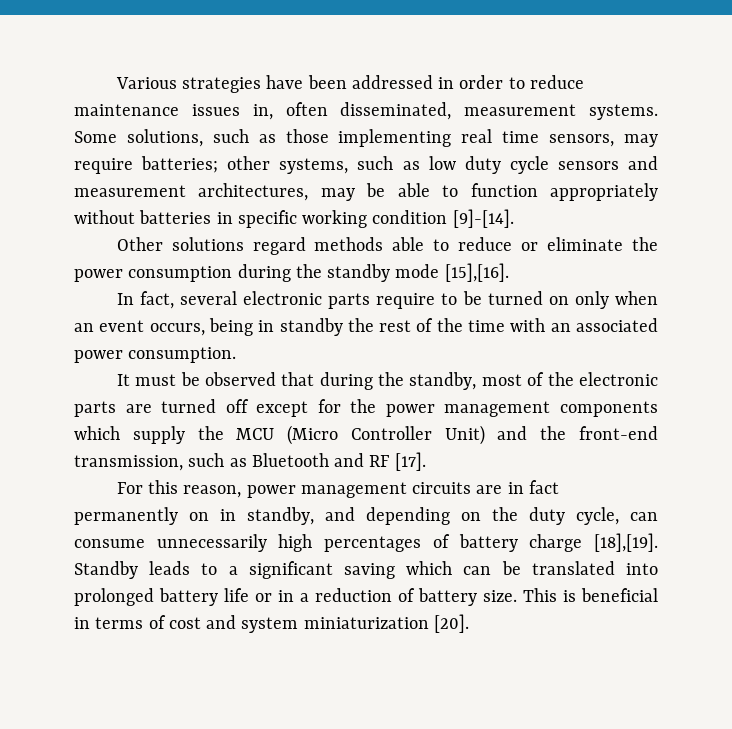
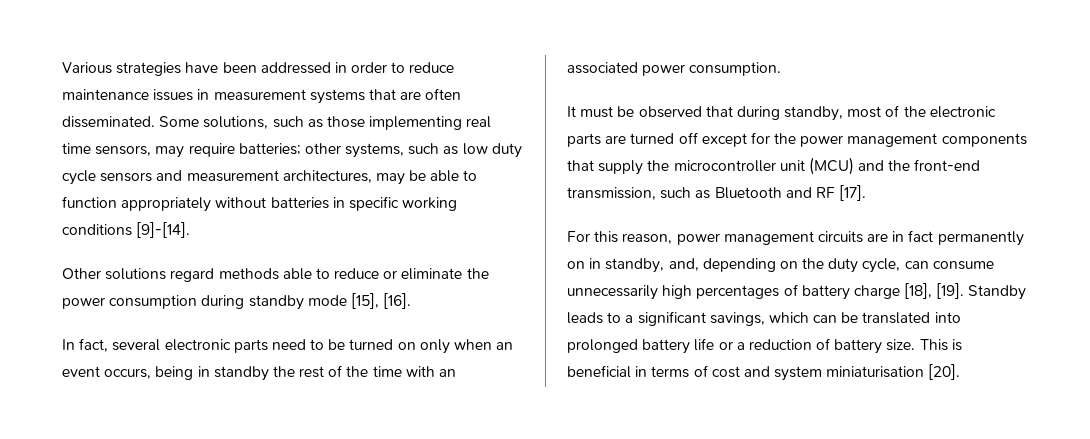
[252,102,658,120] in, often disseminated, measurement systems. -> [197,88,462,104] [62,116,155,128] in measurement systems that are often disseminated.
[372,210,448,224] condition -> [62,224,132,236] conditions
[295,264,322,278] the -> (245, 302) none
[444,263,509,282] [15],[16]. -> [350,293,412,309] [15], [16].
[376,293,436,309] require -> [271,339,306,350] need
[378,372,405,386] the -> (780, 113) none
[74,426,120,440] which -> [567,160,594,171] that
[236,425,485,445] MCU (Micro Controller Unit) -> [673,157,854,175] microcontroller unit (MCU)
[325,507,355,521] and -> [668,258,699,271] and,
[594,533,658,552] [18],[19]. -> [904,283,965,299] [18], [19].
[344,563,395,579] saving -> [709,312,765,326] savings,
[278,590,294,602] in -> (733, 345) none
[303,617,429,629] miniaturization -> [826,366,925,378] miniaturisation

